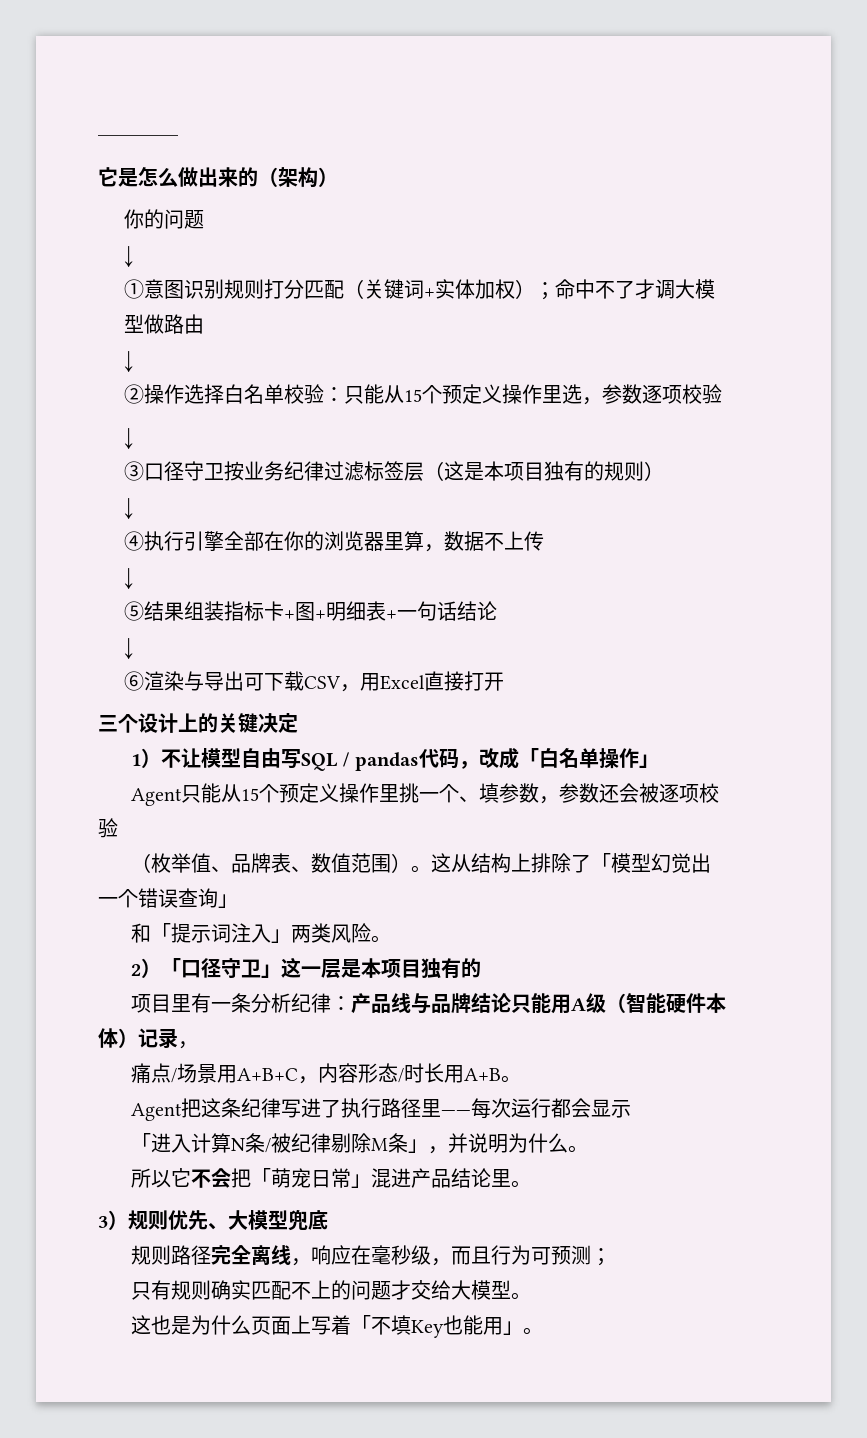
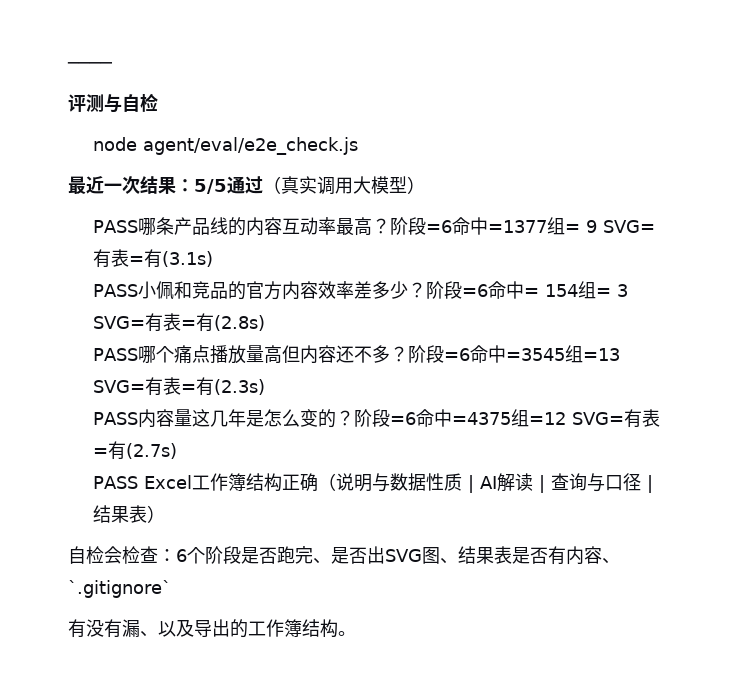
[98,167,338,188] [123,209,204,229] [123,246,133,267] [123,279,715,300] [123,314,204,334] [123,351,133,372] [123,384,722,405] [123,428,133,449] [123,461,664,481] [123,498,133,519] [123,531,544,552] [123,568,133,589] [123,601,497,621] [123,638,133,659] [123,671,504,692] [98,713,298,733] [130,747,659,771] [130,783,719,806] [98,818,118,838] [130,853,711,873] [98,888,238,908] [130,923,391,943] [130,957,481,979] [130,993,726,1014] [98,1028,198,1049] [130,1063,521,1084] [130,1098,631,1121] [130,1133,588,1154] [130,1168,531,1188] [98,1209,328,1231] [130,1245,611,1266] [130,1280,531,1300] [130,1315,523,1338] 它是怎么做出来的（架构） // 你的问题 // ↓ // ①意图识别规则打分匹配（关键词+实体加权）；命中不了才调大模型做路由 // ↓ // ②操作选择白名单校验：只能从15个预定义操作里选，参数逐项校验 // ↓ // ③口径守卫按业务纪律过滤标签层（这是本项目独有的规则） // ↓ // ④执行引擎全部在你的浏览器里算，数据不上传 // ↓ // ⑤结果组装指标卡+图+明细表+一句话结论 // ↓ // ⑥渲染与导出可下载CSV，用Excel直接打开 // 三个设计上的关键决定 // 1）不让模型自由写SQL / pandas代码，改成「白名单操作」 // Agent只能从15个预定义操作里挑一个、填参数，参数还会被逐项校验 // （枚举值、品牌表、数值范围）。这从结构上排除了「模型幻觉出一个错误查询」 // 和「提示词注入」两类风险。 // 2）「口径守卫」这一层是本项目独有的 // 项目里有一条分析纪律：产品线与品牌结论只能用A级（智能硬件本体）记录， // 痛点/场景用A+B+C，内容形态/时长用A+B。 // Agent把这条纪律写进了执行路径里——每次运行都会显示 // 「进入计算N条/被纪律剔除M条」，并说明为什么。 // 所以它不会把「萌宠日常」混进产品结论里。 // 3）规则优先、大模型兜底 // 规则路径完全离线，响应在毫秒级，而且行为可预测； // 只有规则确实匹配不上的问题才交给大模型。 // 这也是为什么页面上写着「不填Key也能用」 -> [68,93,158,113] [93,137,359,155] [68,176,425,195] [93,217,656,236] [93,249,214,268] [93,281,629,300] [93,313,266,332] [93,345,621,364] [93,377,266,396] [93,409,661,428] [93,441,178,460] [93,473,654,493] [93,505,166,523] [68,546,620,565] [68,580,171,598] [68,619,338,638] 评测与自检 // node agent/eval/e2e_check.js // 最近一次结果：5/5通过（真实调用大模型） // PASS哪条产品线的内容互动率最高？阶段=6命中=1377组= 9 SVG=有表=有(3.1s) // PASS小佩和竞品的官方内容效率差多少？阶段=6命中= 154组= 3 SVG=有表=有(2.8s) // PASS哪个痛点播放量高但内容还不多？阶段=6命中=3545组=13 SVG=有表=有(2.3s) // PASS内容量这几年是怎么变的？阶段=6命中=4375组=12 SVG=有表=有(2.7s) // PASS Excel工作簿结构正确（说明与数据性质 | AI解读 | 查询与口径 | 结果表） // 自检会检查：6个阶段是否跑完、是否出SVG图、结果表是否有内容、`.gitignore` // 有没有漏、以及导出的工作簿结构

